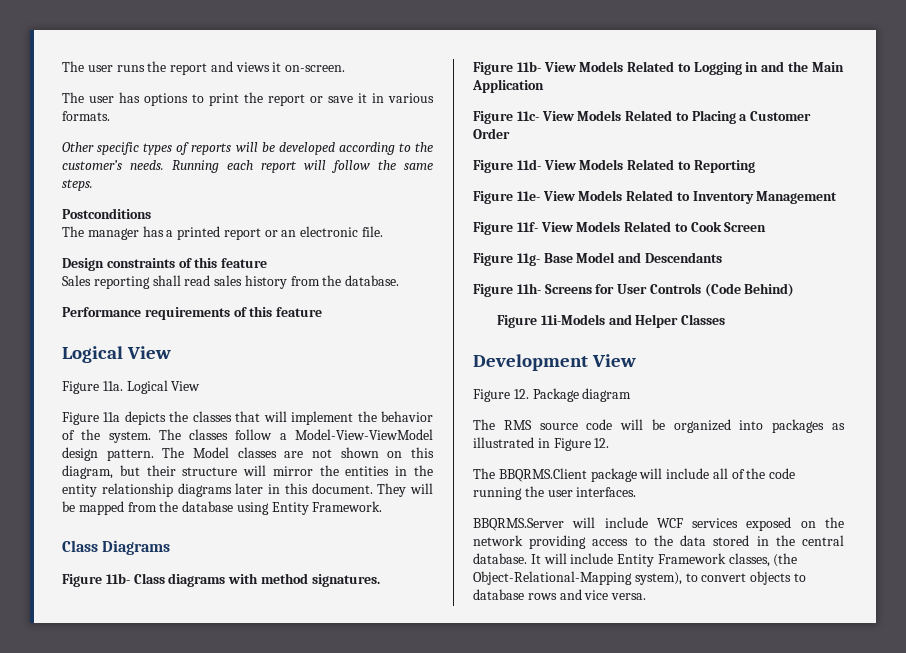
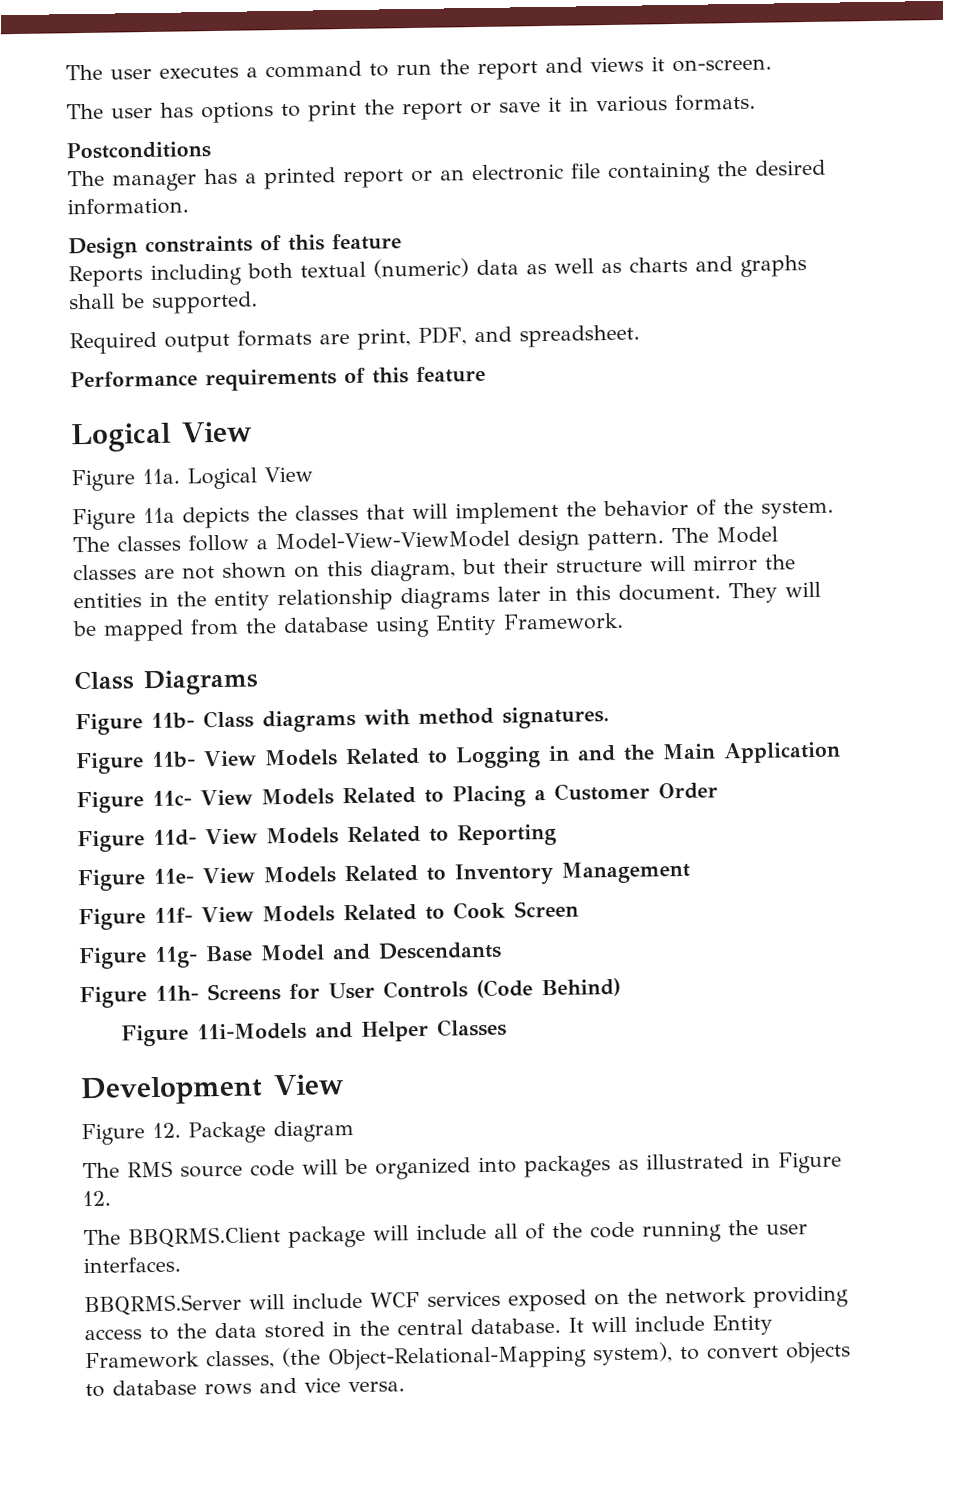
[62,61,145,72] The user runs -> [65,60,432,81] The user executes a command to run
[62,142,433,155] [62,160,433,173] [62,179,93,191] // Other specific types of reports will be developed according to the customer’s needs. Running each report will follow the same steps. -> (756, 102) none
[362,226,384,237] file. -> [571,159,826,185] [67,197,189,216] file containing the desired information.
[62,275,400,289] Sales reporting shall read sales history from the database. -> [68,255,807,288] [68,291,258,314] [69,324,640,355] Reports including both textual (numeric) data as well as charts and graphs shall be supported. // Required output formats are print, PDF, and spreadsheet.

